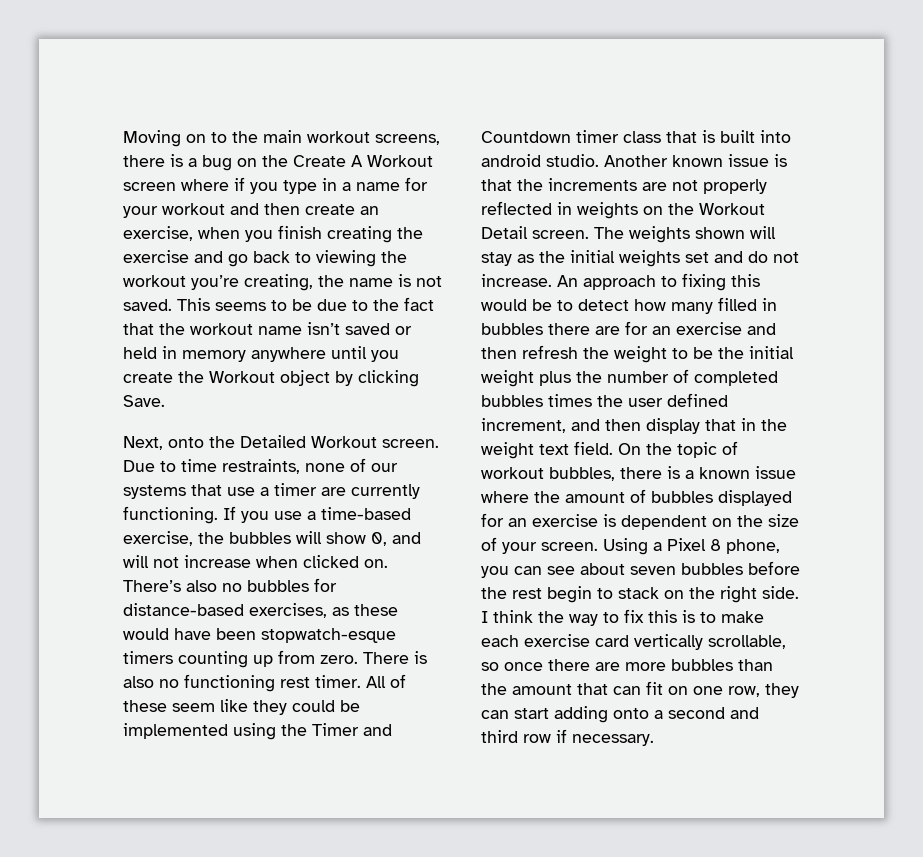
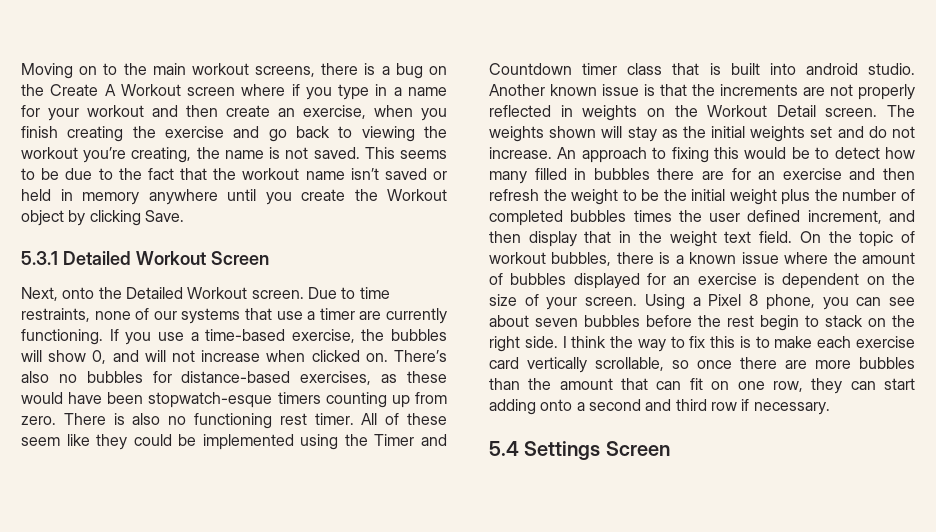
(165, 401) none -> [21,251,269,265] // 5.3.1 Detailed Workout Screen
(654, 740) none -> [489,441,670,460] // 5.4 Settings Screen

